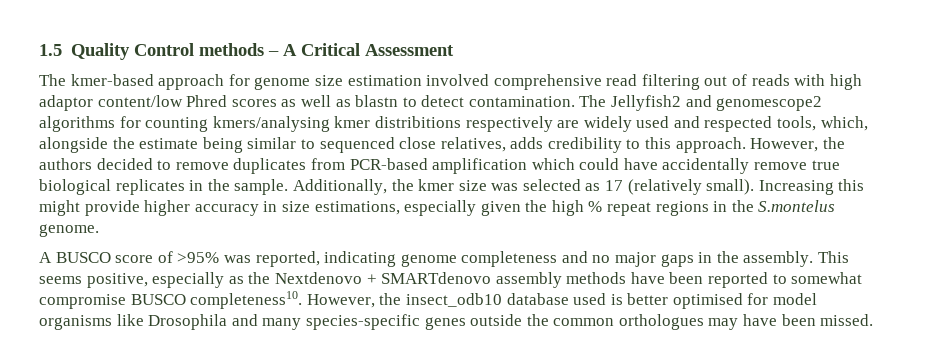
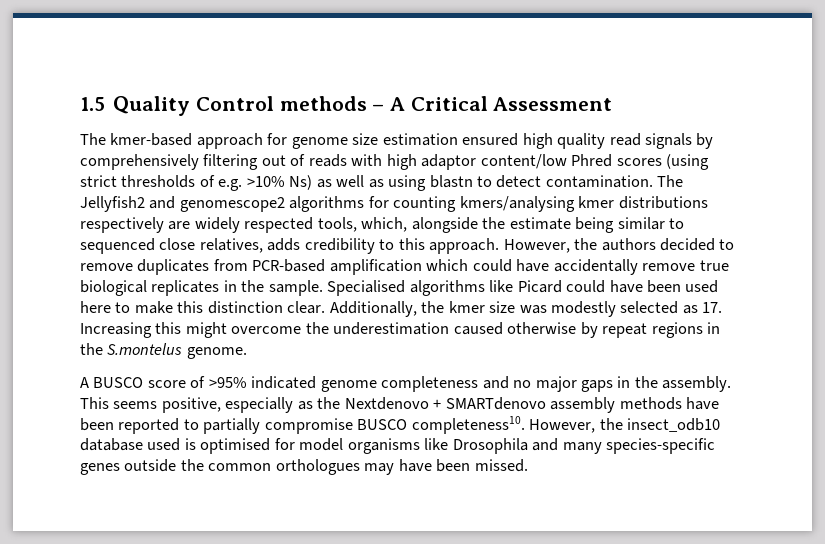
[426,74,638,90] involved comprehensive read -> [462,133,714,149] [80,154,199,170] ensured high quality read signals by comprehensively
(277, 103) none -> [666,154,710,170] [80,175,313,191] (using strict thresholds of e.g. >10% Ns)
(351, 103) none -> [388,175,427,191] using
[374,116,461,128] distribitions -> [618,196,708,209] distributions
[636,116,700,128] used and -> (240, 225) none
(289, 187) none -> [327,280,719,296] [80,301,326,314] Specialised algorithms like Picard could have been used here to make this distinction clear.
(519, 187) none -> [551,301,617,317] modestly
[605,179,865,195] [39,200,603,216] 17 (relatively small). Increasing this might provide higher accuracy in size estimations, especially given the high % -> [702,302,723,313] [80,322,598,338] 17. Increasing this might overcome the underestimation caused otherwise by
[223,251,397,267] was reported, indicating -> [251,376,317,389] indicated
[791,272,863,284] somewhat -> [203,418,261,434] partially
[627,293,669,305] better -> (196, 444) none

